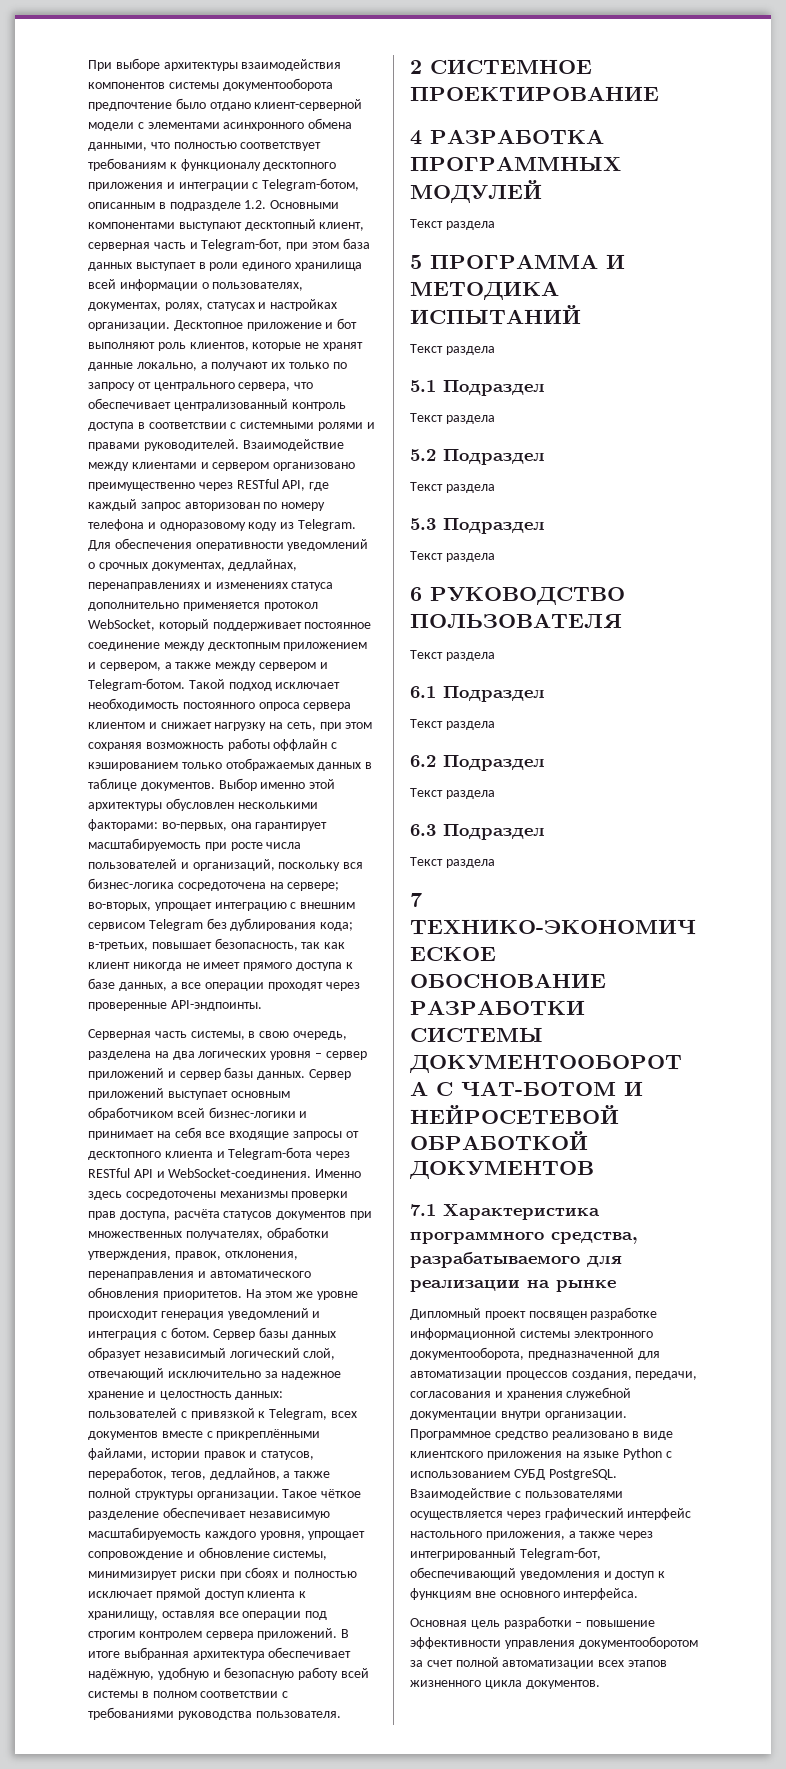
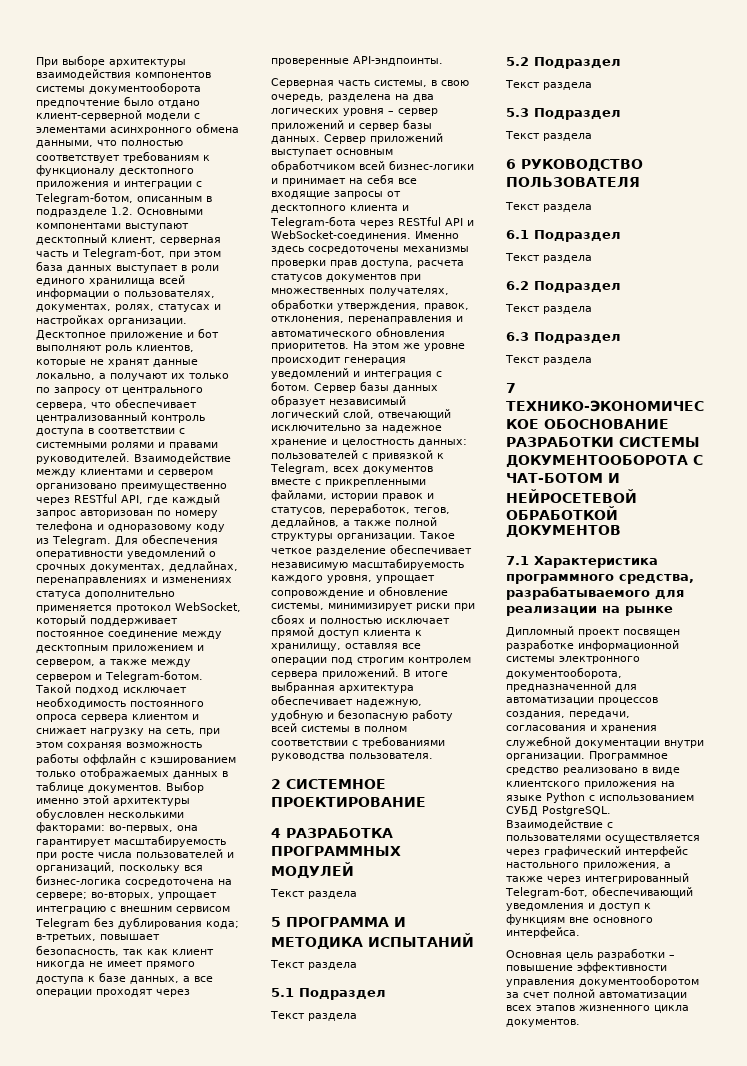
[173,1209,220,1220] расчёта -> [417,260,464,268] расчета
[216,1429,321,1440] прикреплёнными -> [325,479,426,487] прикрепленными
[321,1489,362,1498] чёткое -> [271,548,312,554] четкое
[88,1669,154,1680] надёжную, -> [356,699,422,707] надежную,

